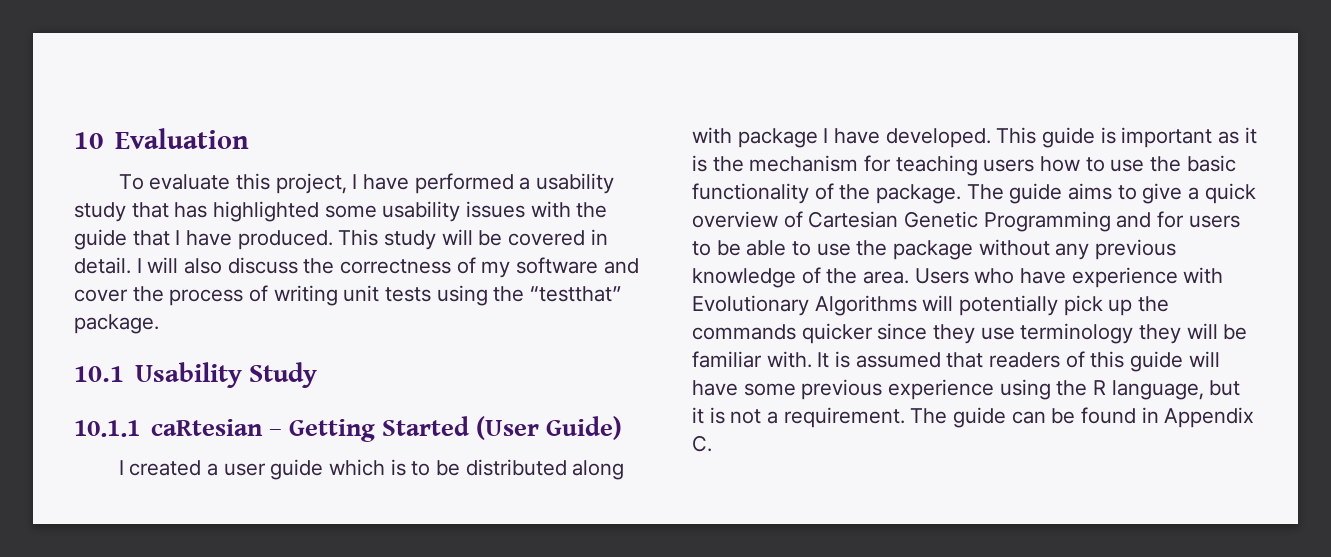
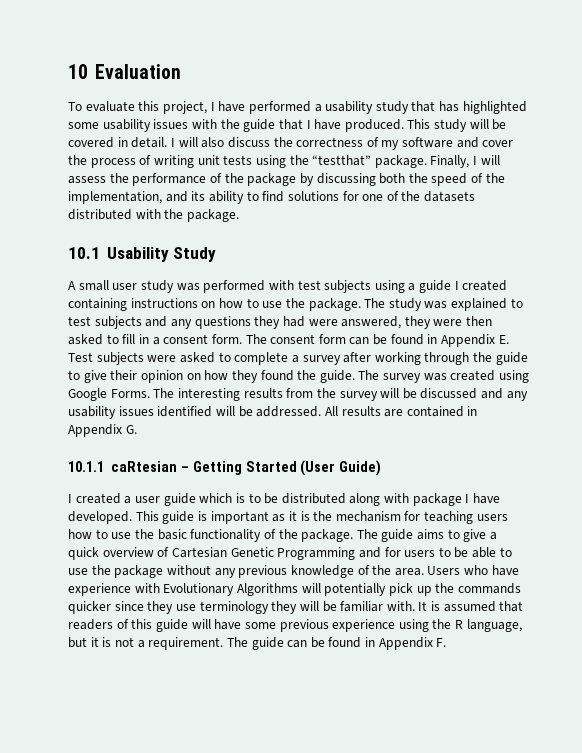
[74,362,317,388] // 10.1 Usability Study -> [430,155,500,168] [68,173,505,186] [68,191,476,204] [68,209,239,222] [68,247,217,262] [68,280,508,293] [68,298,523,311] [68,316,493,329] [68,334,509,347] [68,352,528,365] [68,370,530,383] [68,388,528,401] [68,406,478,419] [68,424,137,437] Finally, I will assess the performance of the package by discussing both the speed of the implementation, and its ability to find solutions for one of the datasets distributed with the package. // 10.1 Usability Study // A small user study was performed with test subjects using a guide I created containing instructions on how to use the package. The study was explained to test subjects and any questions they had were answered, they were then asked to fill in a consent form. The consent form can be found in Appendix E. Test subjects were asked to complete a survey after working through the guide to give their opinion on how they found the guide. The survey was created using Google Forms. The interesting results from the survey will be discussed and any usability issues identified will be addressed. All results are contained in Appendix G.
[692,435,712,452] C. -> [436,638,447,647] F.

